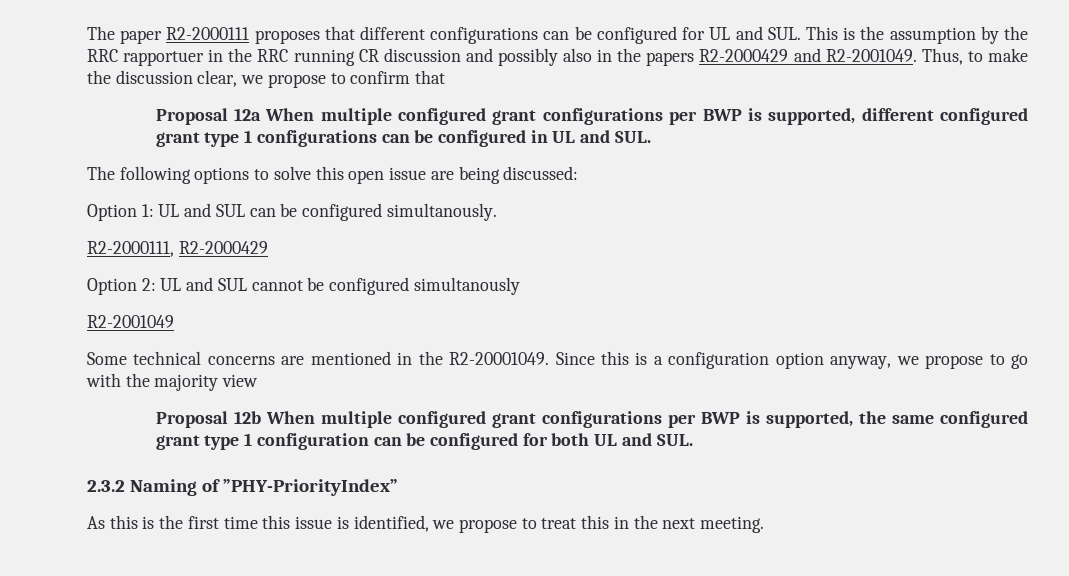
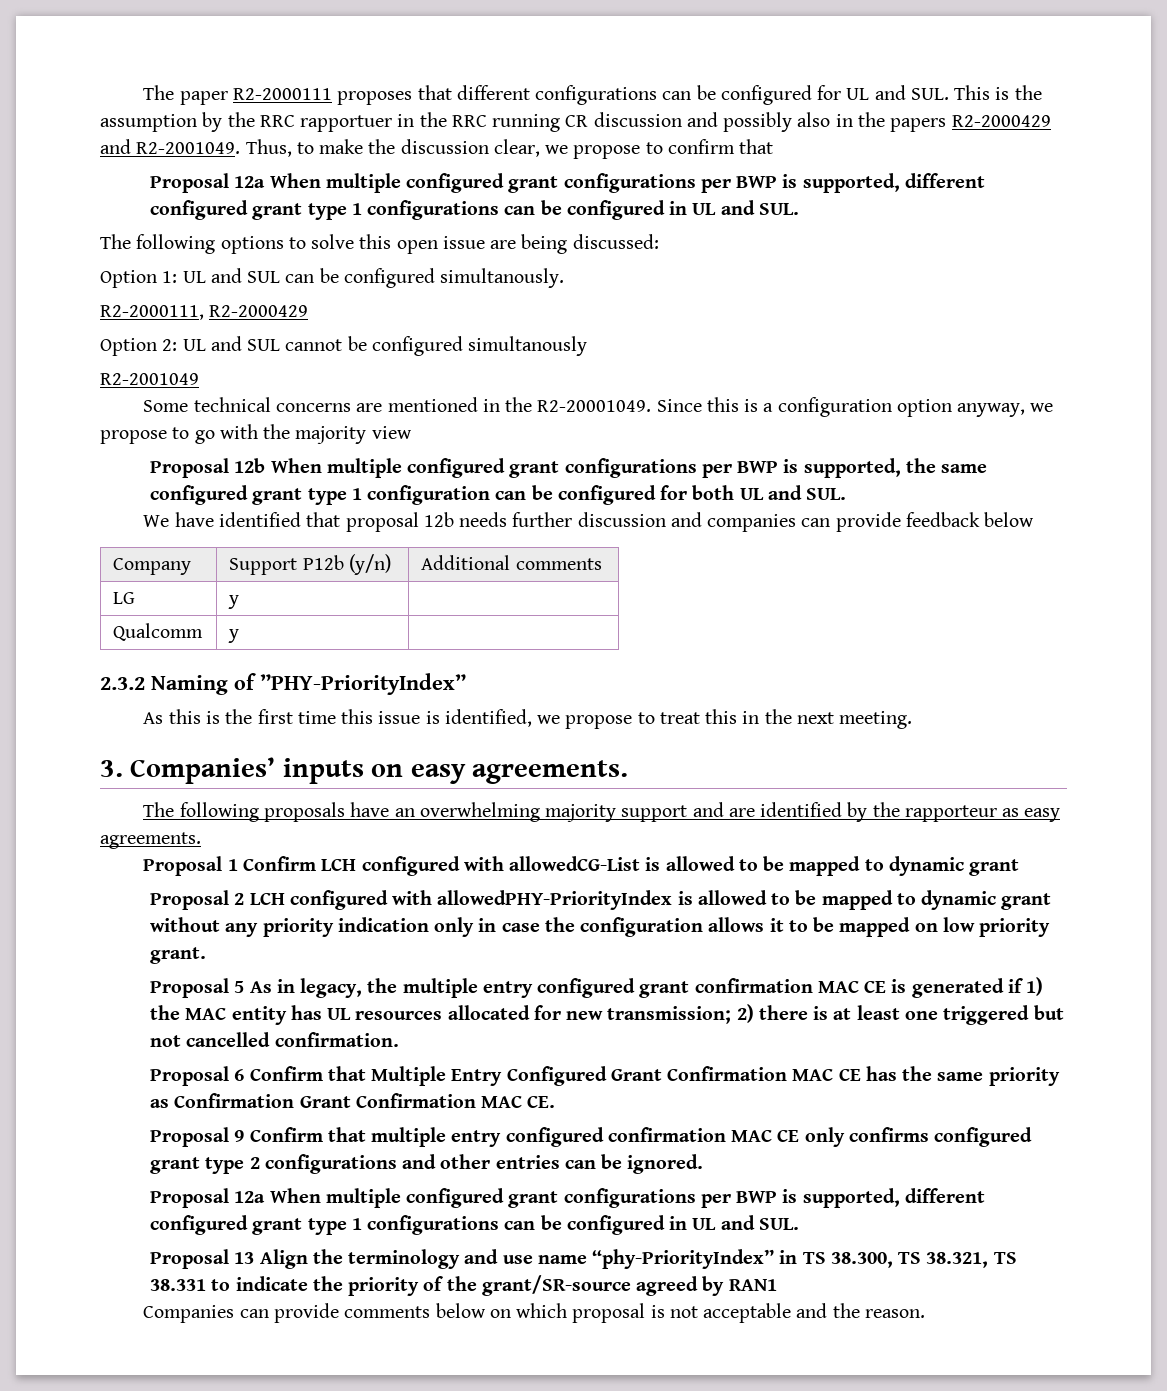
(693, 440) none -> [143,512,1035,532] [113,558,192,575] [229,554,391,575] [421,555,602,570] [113,592,136,604] [228,595,240,609] [113,623,204,641] [228,629,240,643] // We have identified that proposal 12b needs further discussion and companies can provide feedback below // Company | Support P12b (y/n) | Additional comments // LG | y | // Qualcomm | y |
(765, 524) none -> [100,757,629,784] [143,802,1061,822] [100,832,201,849] [143,856,1020,876] [150,890,1052,910] [150,917,1051,937] [150,947,207,964] [150,977,1044,998] [150,1004,1064,1025] [150,1032,399,1047] [150,1066,1060,1086] [150,1093,556,1108] [150,1127,1033,1147] [150,1154,704,1174] [150,1188,985,1208] [150,1215,799,1235] [150,1249,1017,1269] [150,1275,777,1296] [143,1303,925,1323] // 3. Companies’ inputs on easy agreements. // The following proposals have an overwhelming majority support and are identified by the rapporteur as easy agreements. // Proposal 1 Confirm LCH configured with allowedCG-List is allowed to be mapped to dynamic grant // Proposal 2 LCH configured with allowedPHY-PriorityIndex is allowed to be mapped to dynamic grant without any priority indication only in case the configuration allows it to be mapped on low priority grant. // Proposal 5 As in legacy, the multiple entry configured grant confirmation MAC CE is generated if 1) the MAC entity has UL resources allocated for new transmission; 2) there is at least one triggered but not cancelled confirmation. // Proposal 6 Confirm that Multiple Entry Configured Grant Confirmation MAC CE has the same priority as Confirmation Grant Confirmation MAC CE. // Proposal 9 Confirm that multiple entry configured confirmation MAC CE only confirms configured grant type 2 configurations and other entries can be ignored. // Proposal 12a When multiple configured grant configurations per BWP is supported, different configured grant type 1 configurations can be configured in UL and SUL. // Proposal 13 Align the terminology and use name “phy-PriorityIndex” in TS 38.300, TS 38.321, TS 38.331 to indicate the priority of the grant/SR-source agreed by RAN1 // Companies can provide comments below on which proposal is not acceptable and the reason.

